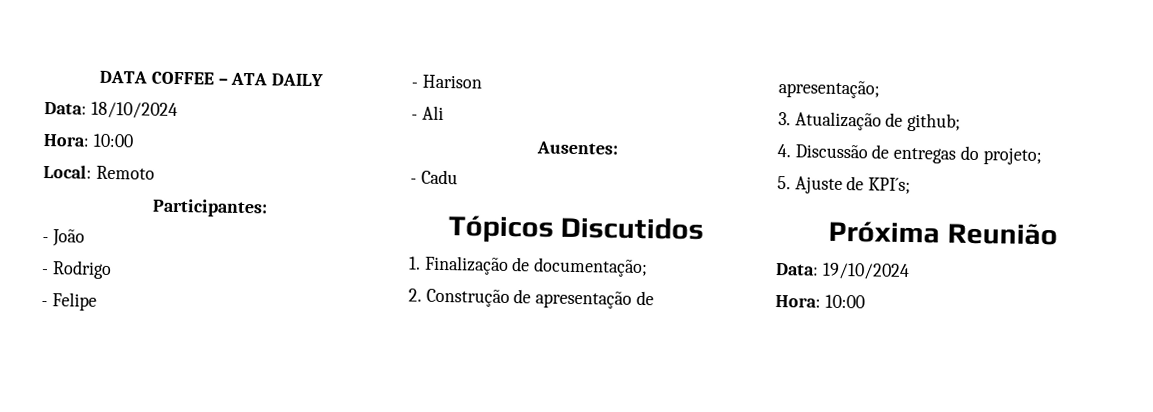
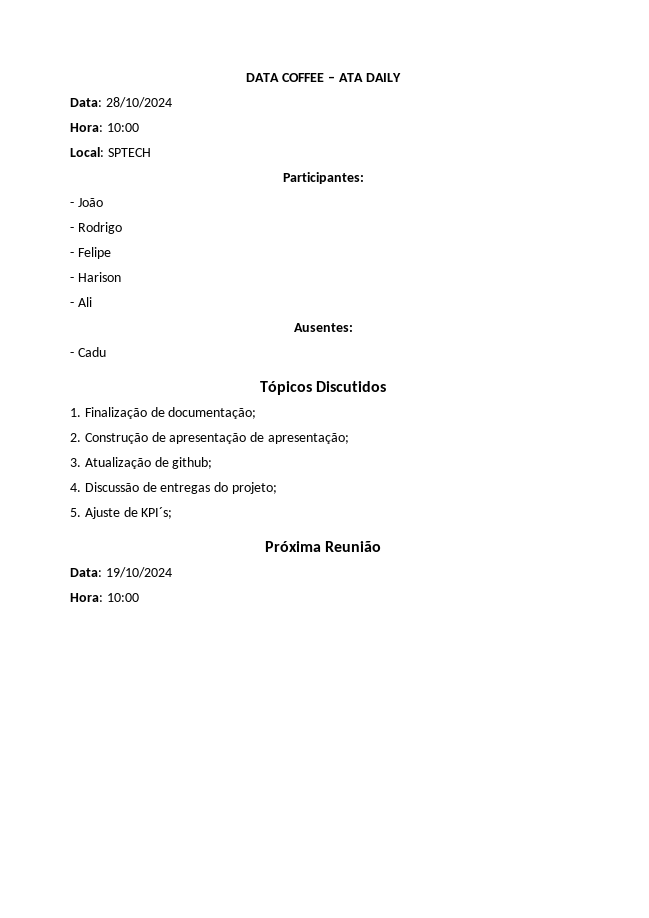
[90,101,178,119] 18/10/2024 -> [105,97,172,108] 28/10/2024
[95,165,155,180] Remoto -> [107,148,151,157] SPTECH

